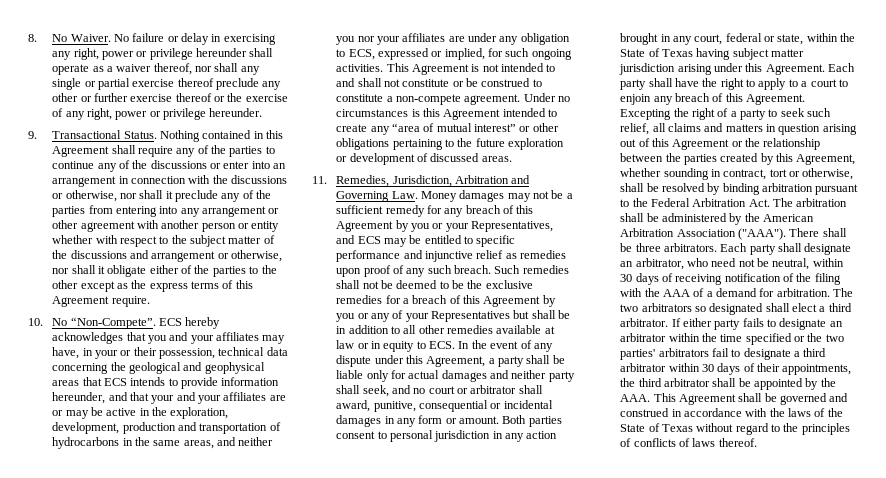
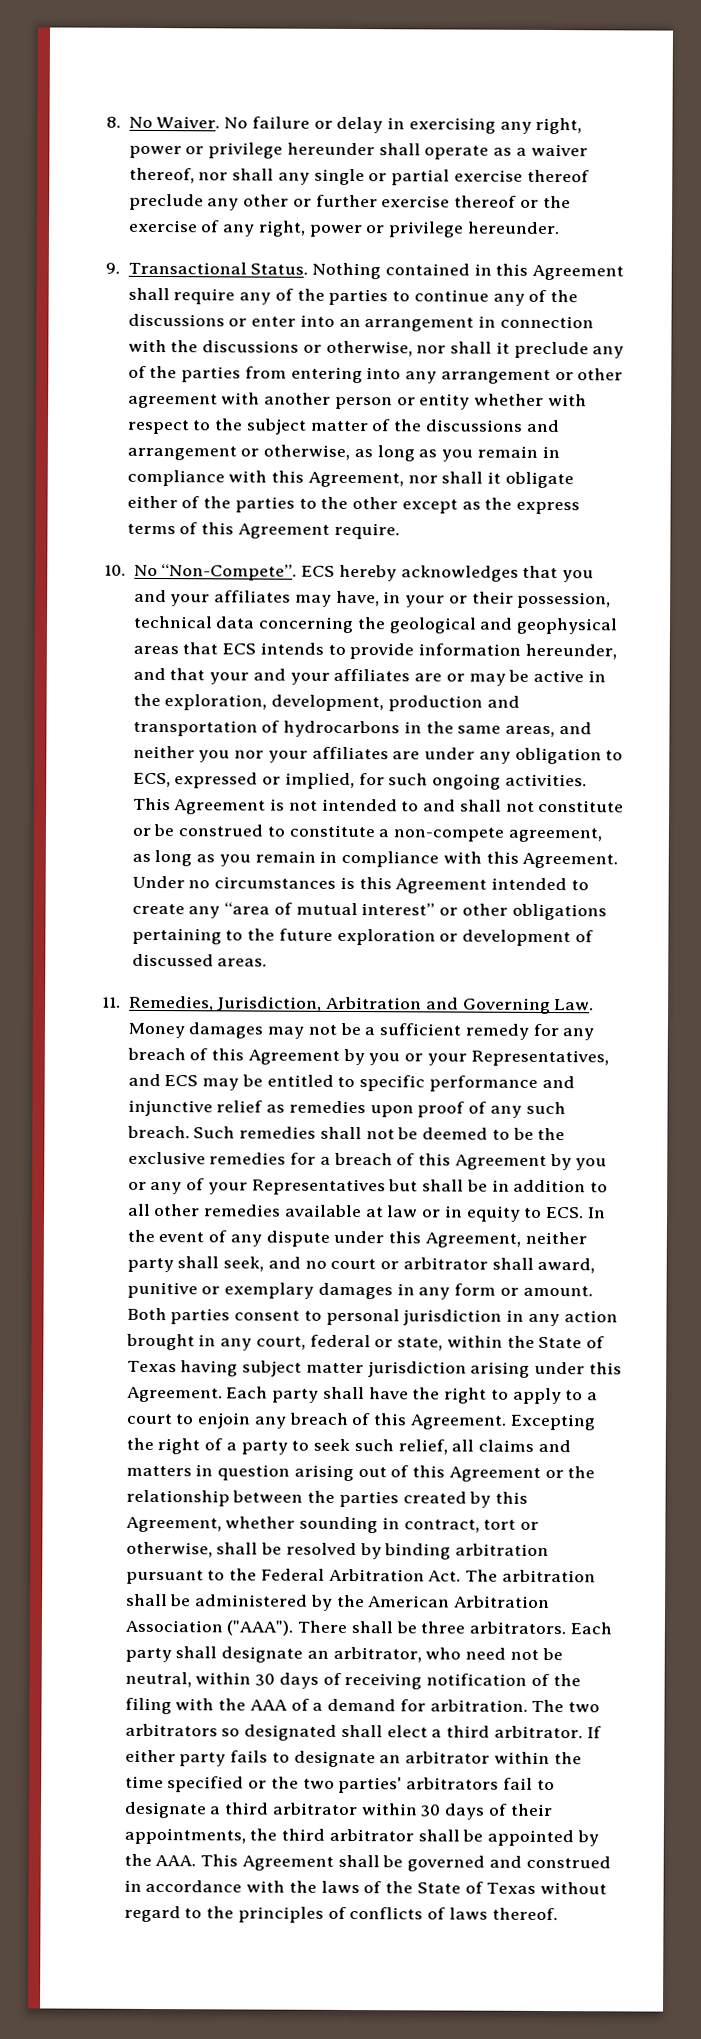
(283, 256) none -> [353,445,560,462] [126,469,404,488] as long as you remain in compliance with this Agreement,
[464,94,521,105] agreement. -> [507,827,602,843] [131,850,619,869] agreement, as long as you remain in compliance with this Agreement.
[488,355,565,367] [336,370,510,382] a party shall be liable only for actual damages and -> (521, 1240) none
[373,400,553,412] punitive, consequential or incidental -> [126,1281,315,1299] punitive or exemplary

